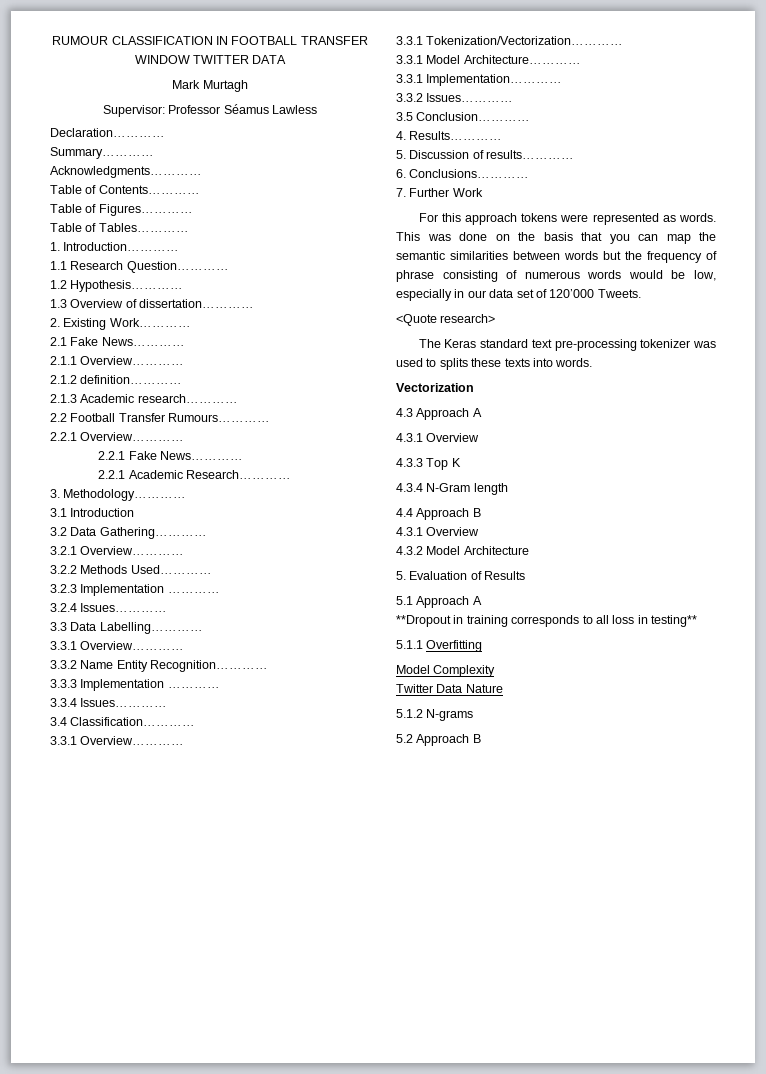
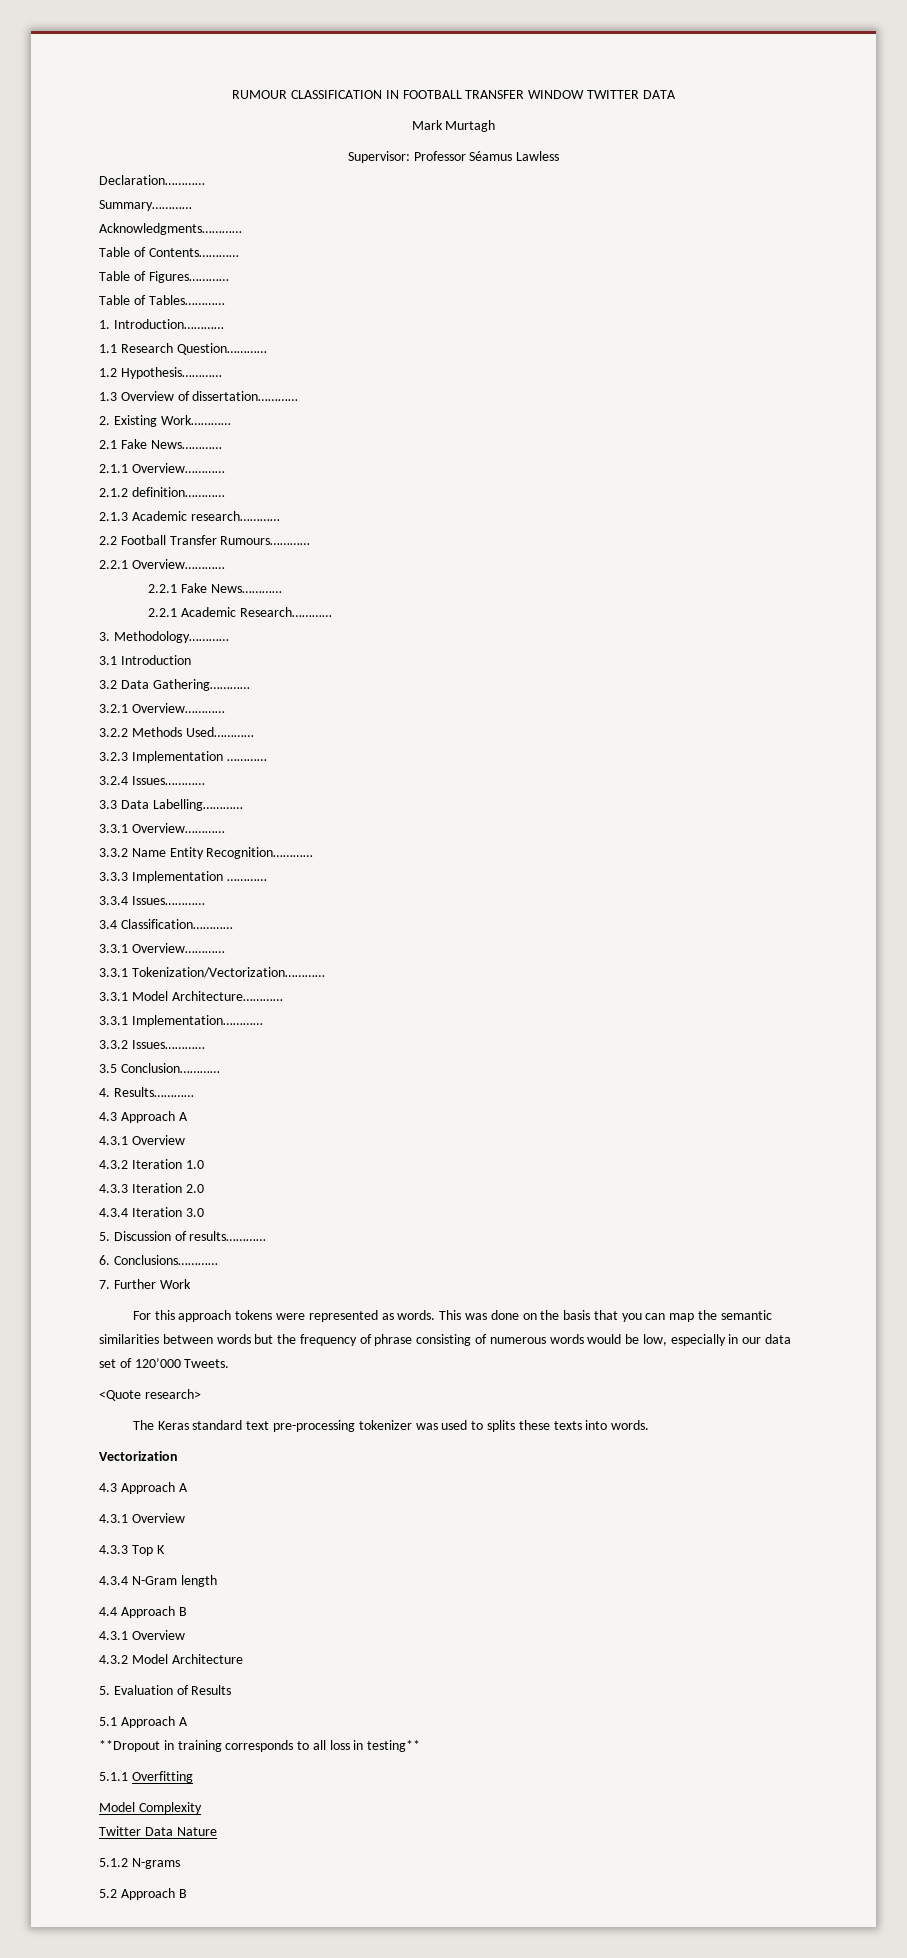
(503, 135) none -> [99,1111,188,1123] [99,1135,185,1145] [99,1159,204,1169] [99,1183,204,1193] [99,1207,204,1217] // 4.3 Approach A // 4.3.1 Overview // 4.3.2 Iteration 1.0 // 4.3.3 Iteration 2.0 // 4.3.4 Iteration 3.0

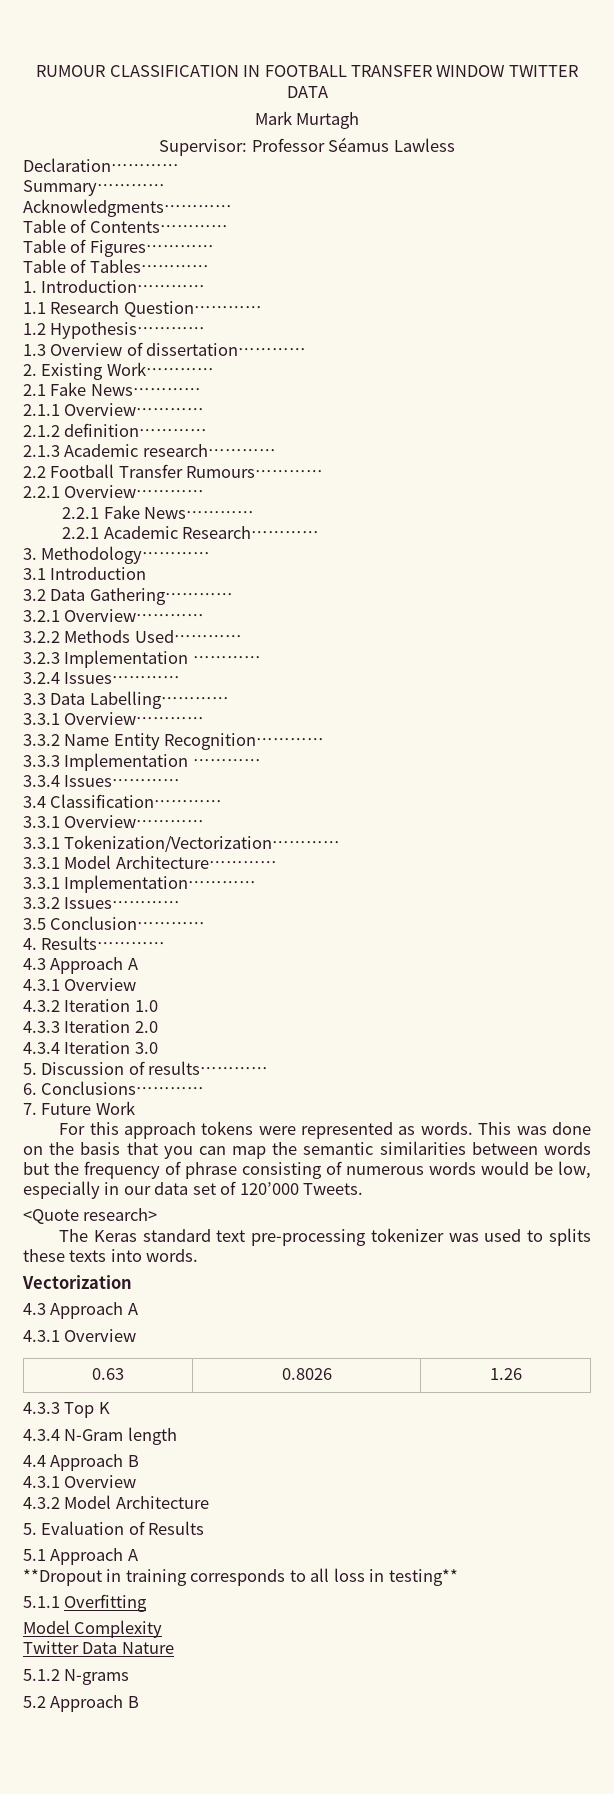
[113,1279,156,1289] Further -> [41,1103,92,1115] Future
(185, 1518) none -> [92,1368,124,1380] [281,1368,332,1380] [489,1368,522,1380] // 0.63 | 0.8026 | 1.26

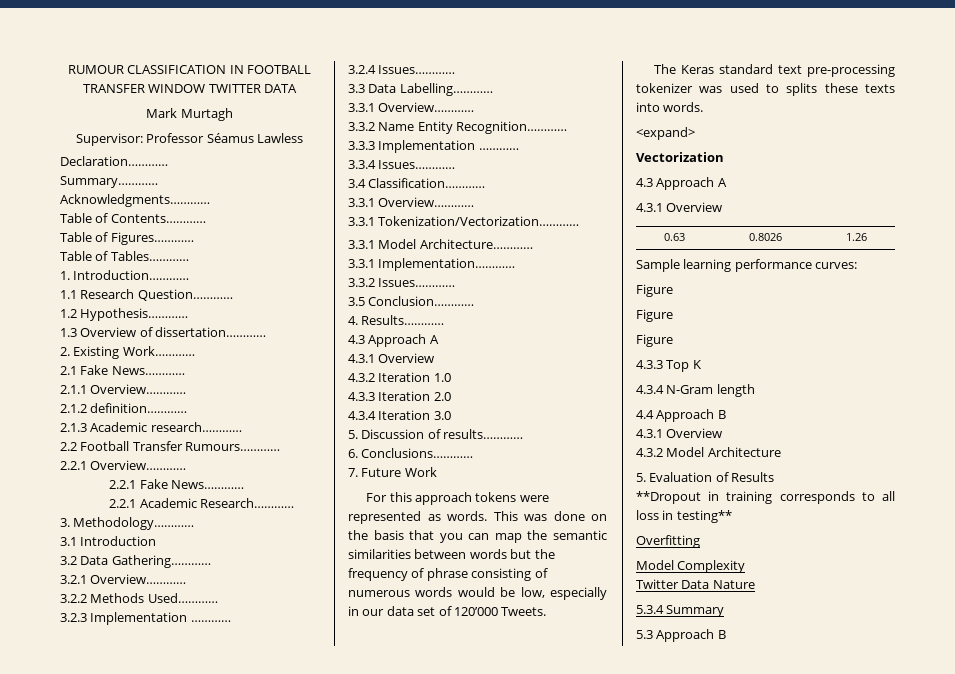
[23,1208,158,1224] // <Quote research> -> (547, 611) none
(199, 1255) none -> [636,127,695,140] // <expand>
(522, 1374) none -> [636,259,858,272] [636,284,673,297] [636,309,673,322] [636,334,673,347] // Sample learning performance curves: // Figure // Figure // Figure
[23,1548,138,1565] // 5.1 Approach A -> (775, 477) none
[23,1596,60,1608] 5.1.1 -> (732, 516) none
[23,1669,130,1685] [23,1696,46,1708] 5.1.2 N-grams // 5.2 -> [636,605,725,617] [636,630,653,639] 5.3.4 Summary // 5.3

